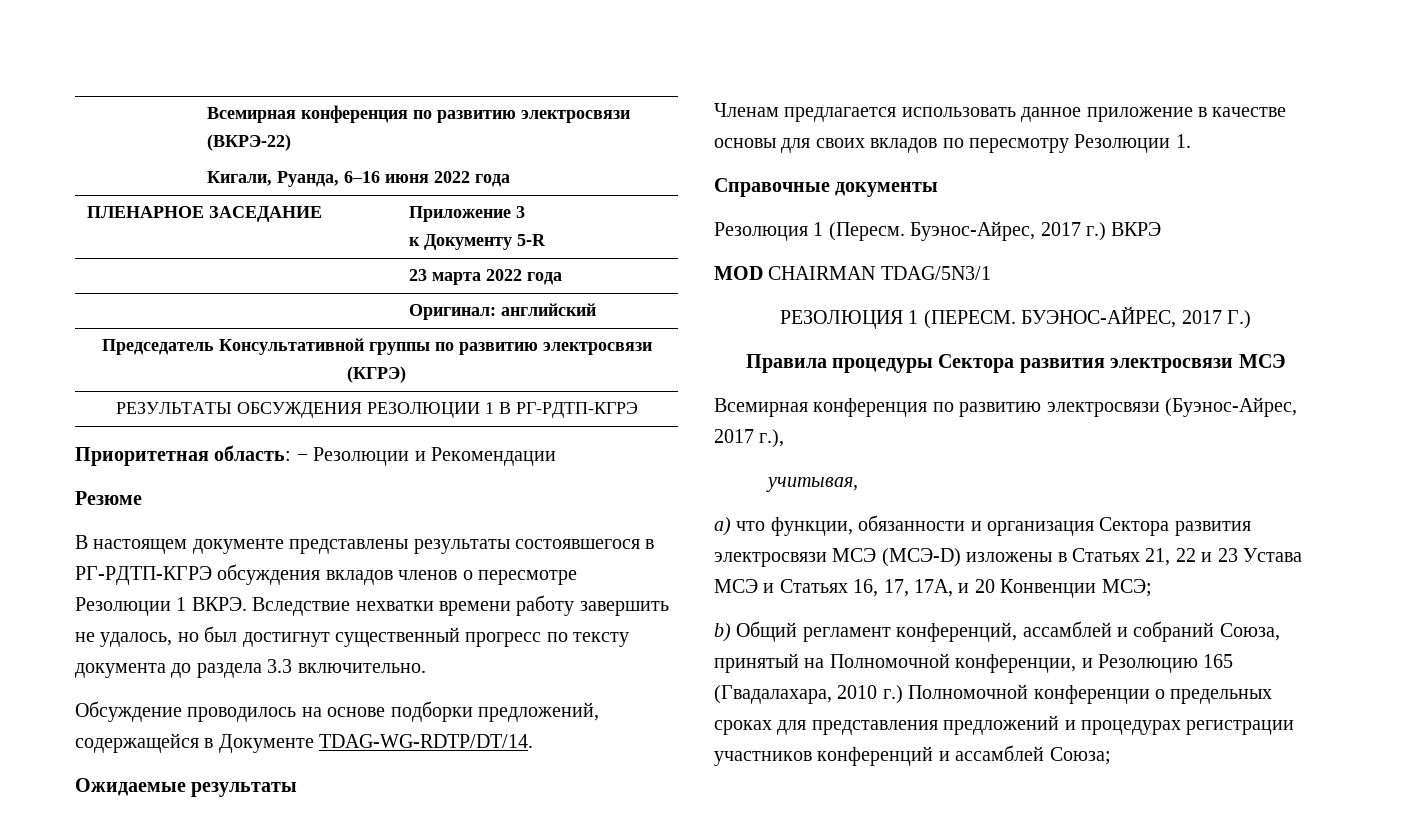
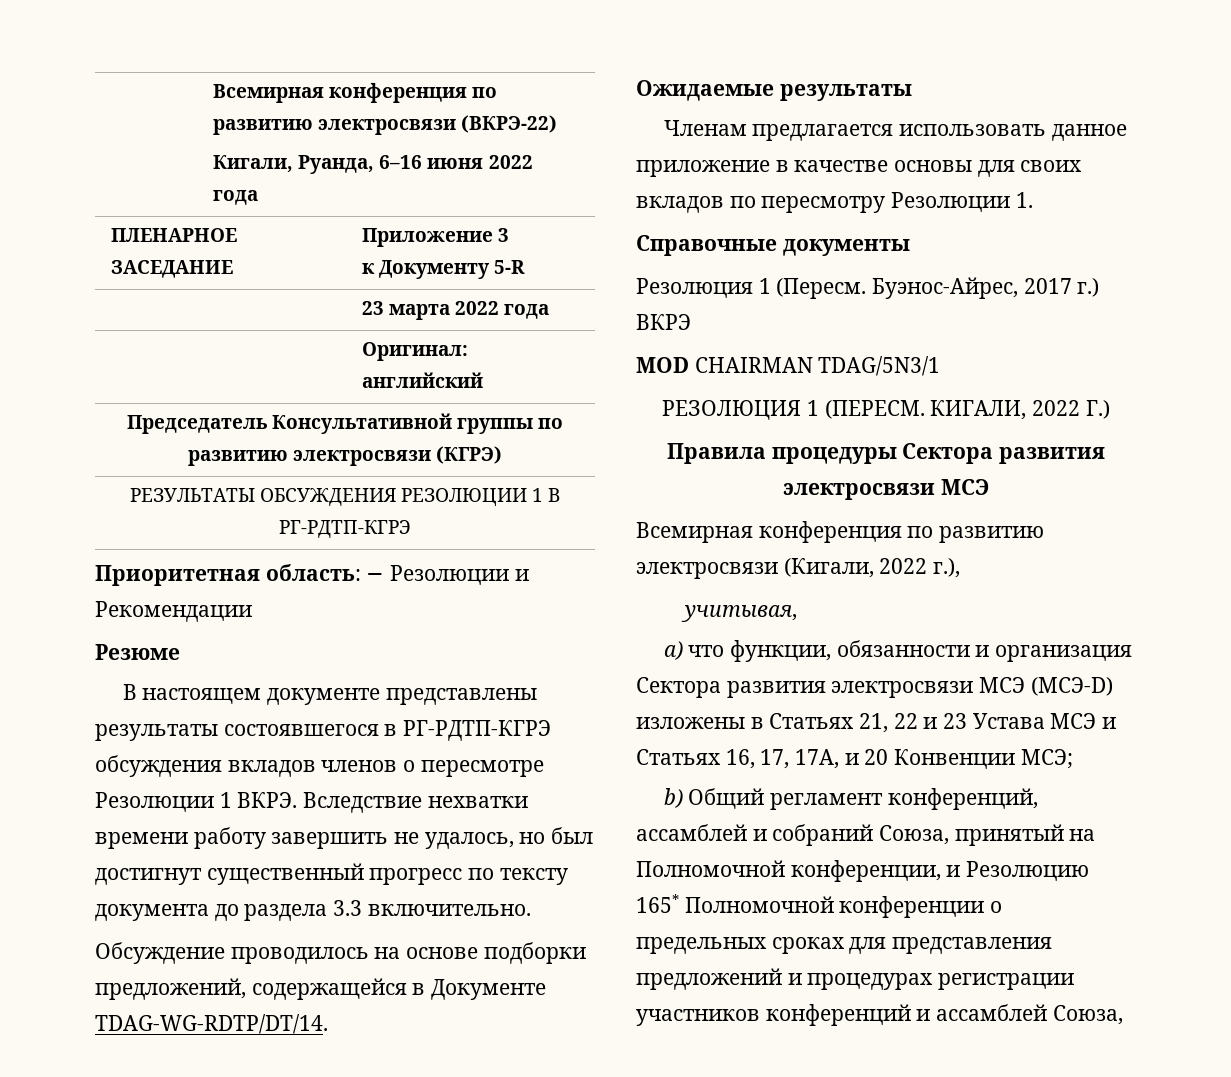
[1021,306,1222,328] БУЭНОС-АЙРЕС, 2017 -> [930,400,1081,420] КИГАЛИ, 2022
[1165,397,1297,417] [714,429,754,443] (Буэнос-Айрес, 2017 -> [783,558,928,578] (Кигали, 2022
[1203,654,1234,668] [714,685,903,704] 165 (Гвадалахара, 2010 г.) -> [636,894,679,913] 165*
[1049,747,1111,765] Союза; -> [1052,1005,1123,1025] Союза,

